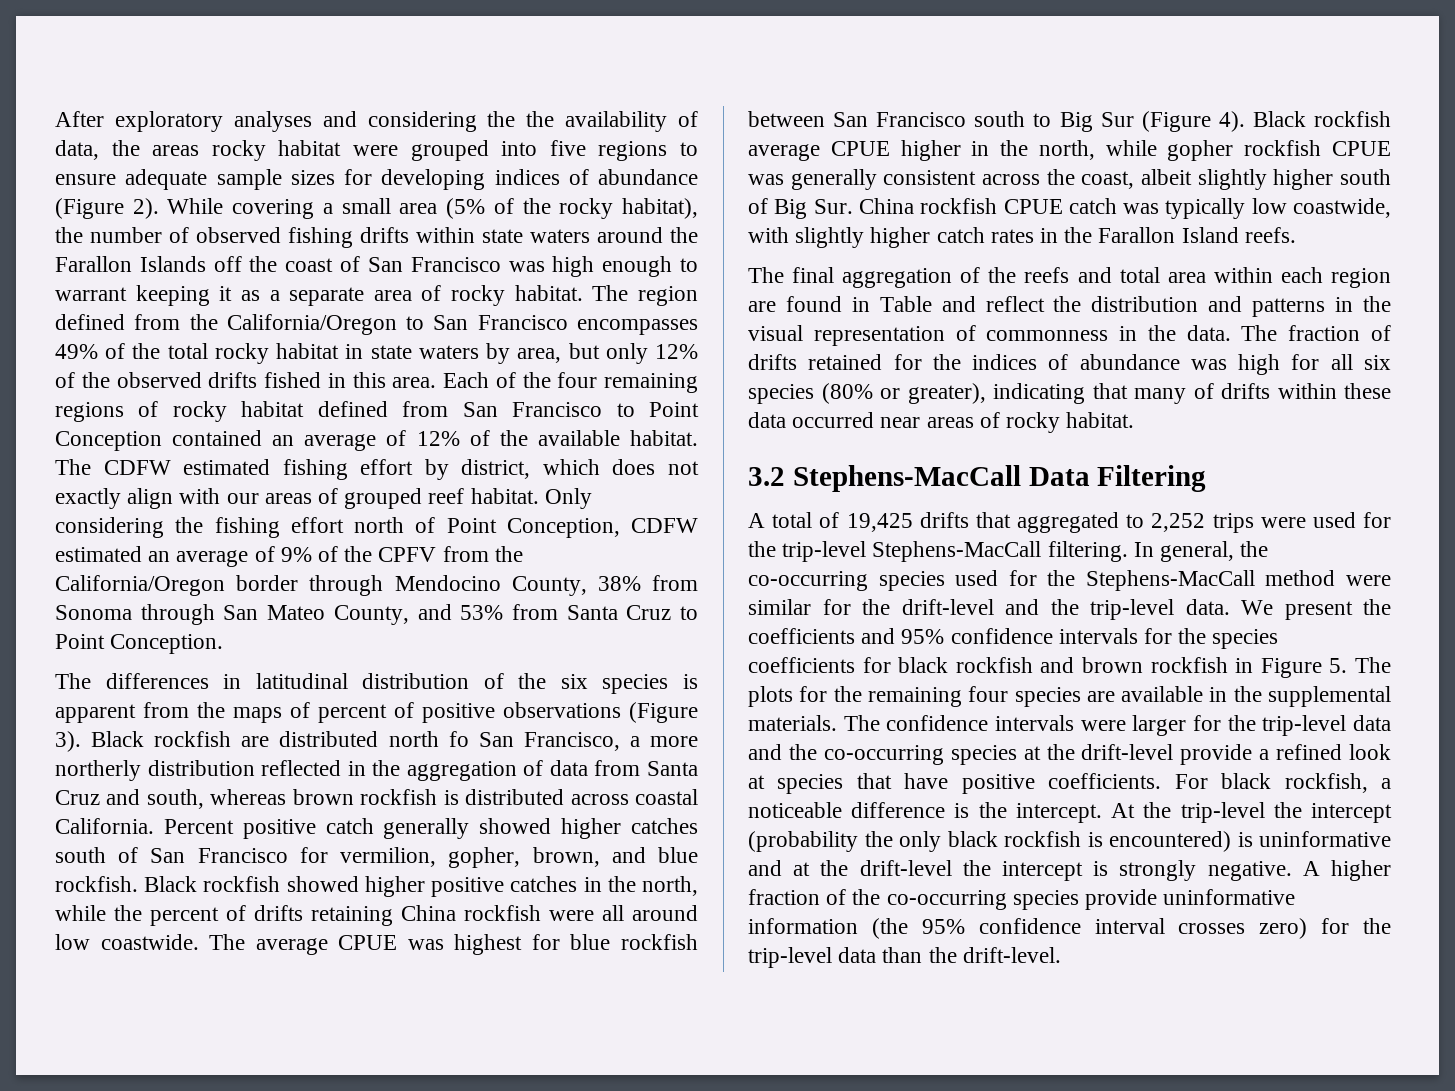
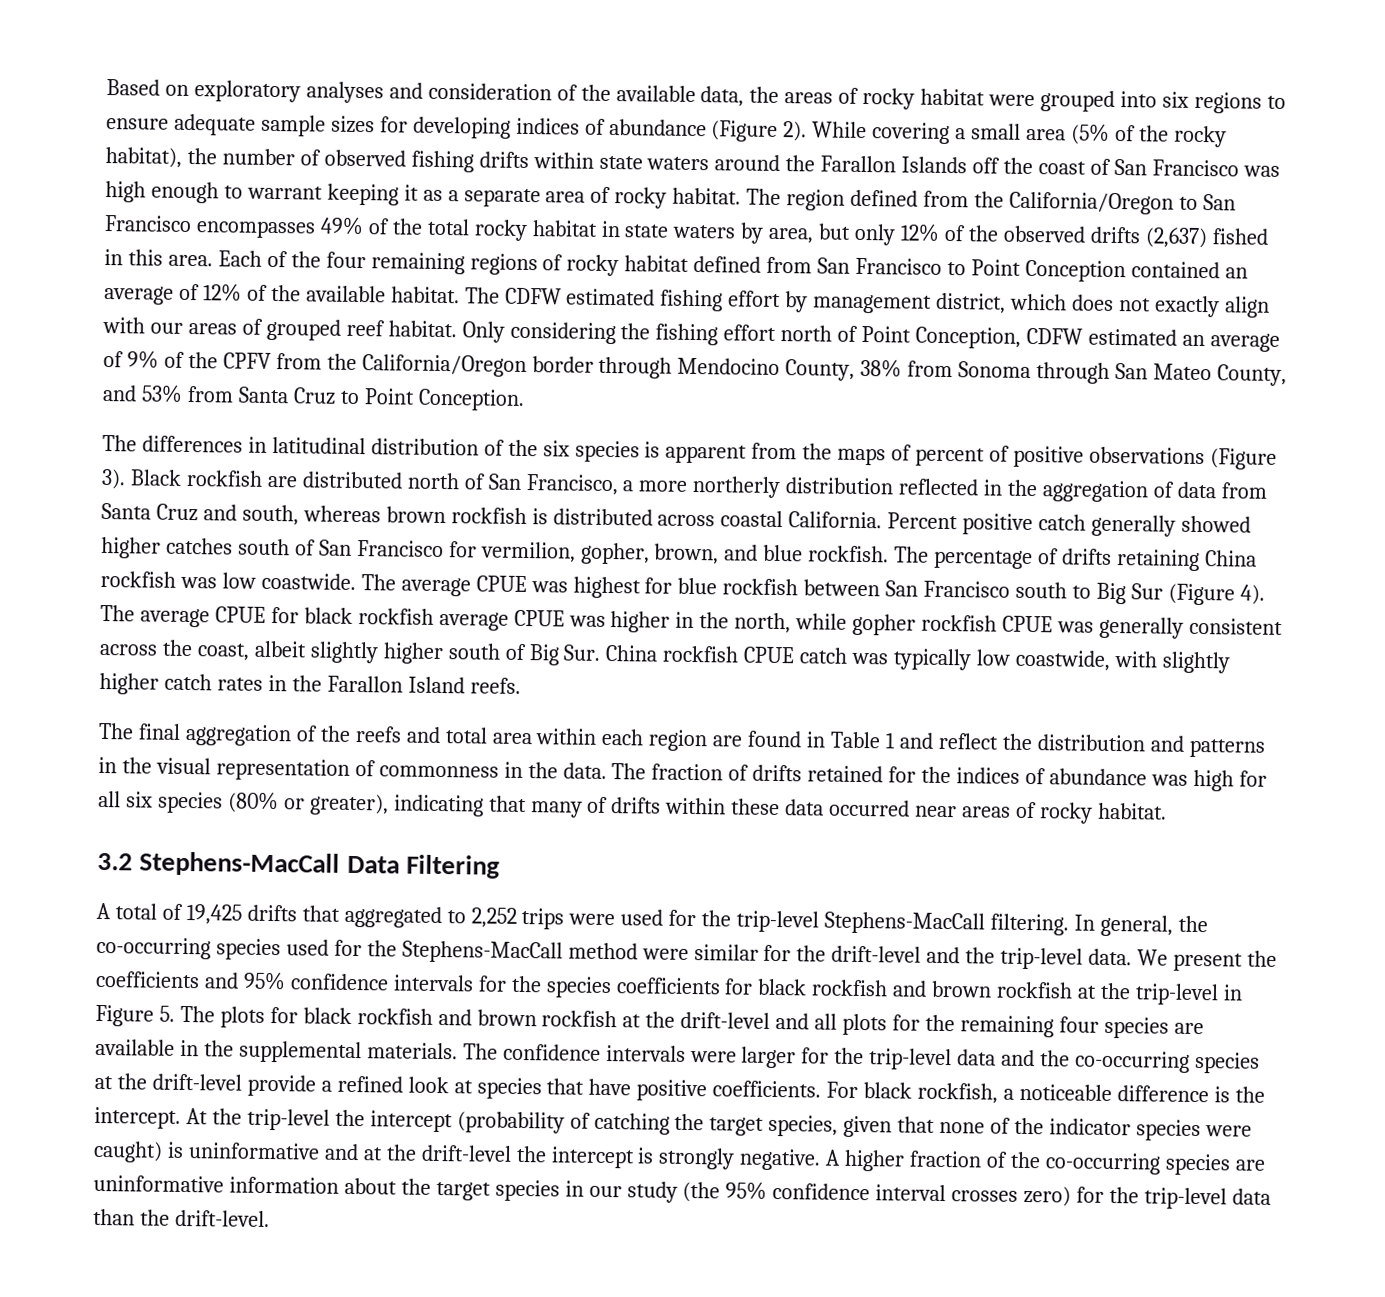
[55,111,104,127] After -> [106,79,189,96] Based on
[367,111,698,132] considering the the availability of -> [427,82,696,102] consideration of the available
(200, 150) none -> [838,87,860,104] of
[549,140,586,156] five -> [1161,91,1189,108] six
(258, 380) none -> [1144,227,1208,249] (2,637)
(449, 469) none -> [812,294,933,314] management
[448,731,469,747] fo -> [463,473,486,490] of
[144,876,698,897] [55,905,219,926] Black rockfish showed higher positive catches in the north, while the percent -> [894,546,1034,570] The percentage
[549,905,698,921] were all around -> [179,576,217,589] was
[1252,111,1306,127] Black -> [100,604,353,628] The average CPUE for black
(890, 148) none -> [568,615,606,627] was
(932, 304) none -> [885,732,897,749] 1
(1228, 665) none -> [1077,982,1219,1006] at the trip-level
(828, 694) none -> [302,1007,921,1036] black rockfish and brown rockfish at the drift-level and all plots for
[864,831,1231,852] the only black rockfish is encountered) -> [569,1112,1252,1142] [93,1140,163,1163] of catching the target species, given that none of the indicator species were caught)
[1085,889,1158,910] provide -> [1234,1159,1265,1171] are
(858, 926) none -> [343,1177,678,1203] about the target species in our study

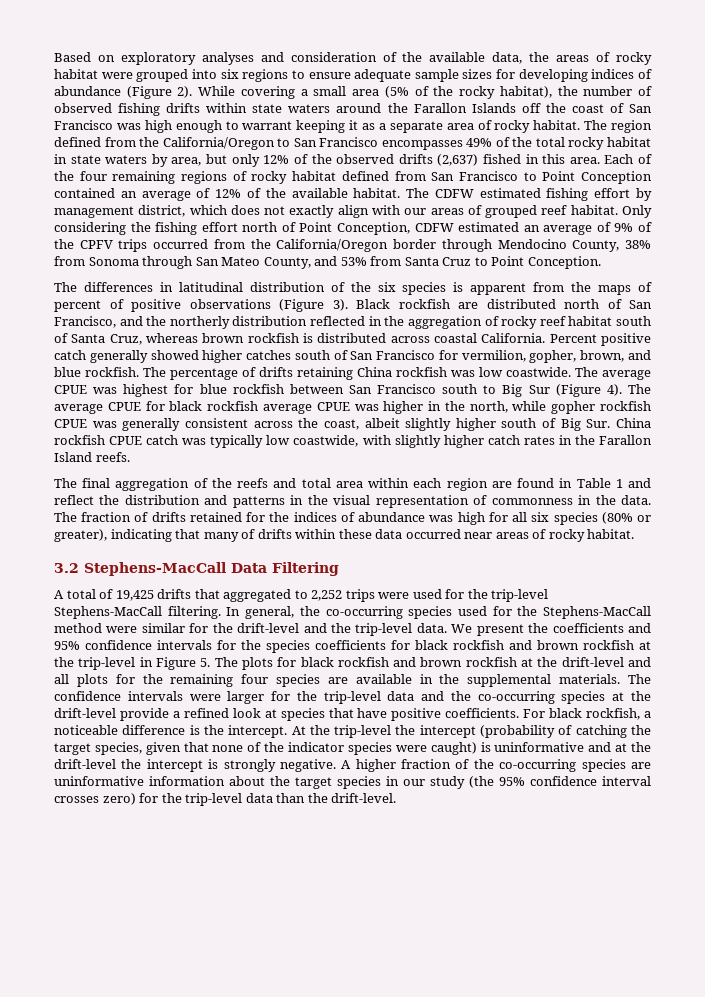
(272, 360) none -> [118,239,209,252] trips occurred
[622,480,688,492] a more -> [119,316,167,326] and the
[1176,481,1268,499] [101,502,299,526] data from Santa Cruz and south, -> [501,316,652,329] [54,333,142,345] rocky reef habitat south of Santa Cruz,

